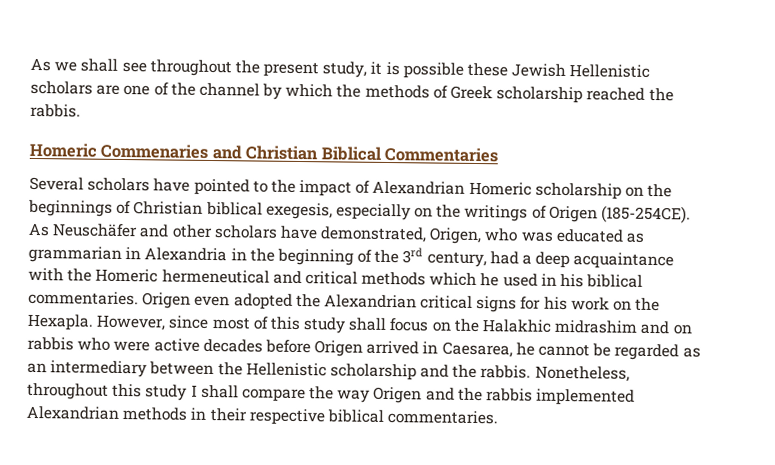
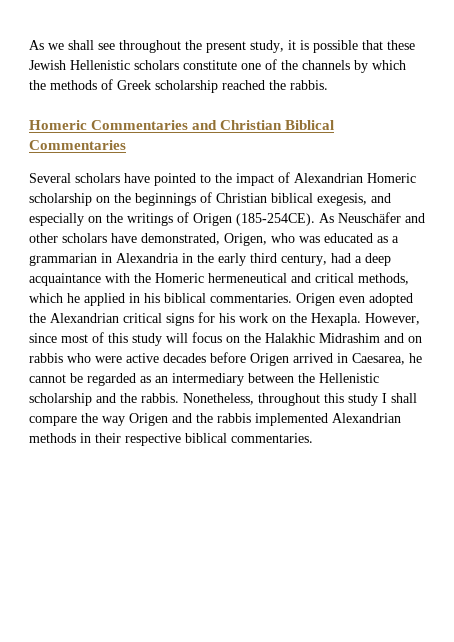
(464, 70) none -> [362,40,383,50] that
[96,84,121,95] are -> [183,60,237,70] constitute
[198,82,260,97] channel -> [302,60,350,70] channels
[100,143,209,159] Commenaries -> [91,120,189,130] Commentaries
(333, 211) none -> [371,193,391,203] and
(646, 237) none -> [392,236,399,243] a
[276,247,424,266] beginning of the 3rd -> [218,253,277,266] early third
[361,271,427,286] methods -> [358,273,409,285] methods,
[502,273,538,287] used -> [84,293,125,306] applied
[348,317,388,331] shall -> [166,333,188,343] will
[554,319,639,334] midrashim -> [319,333,380,343] Midrashim

